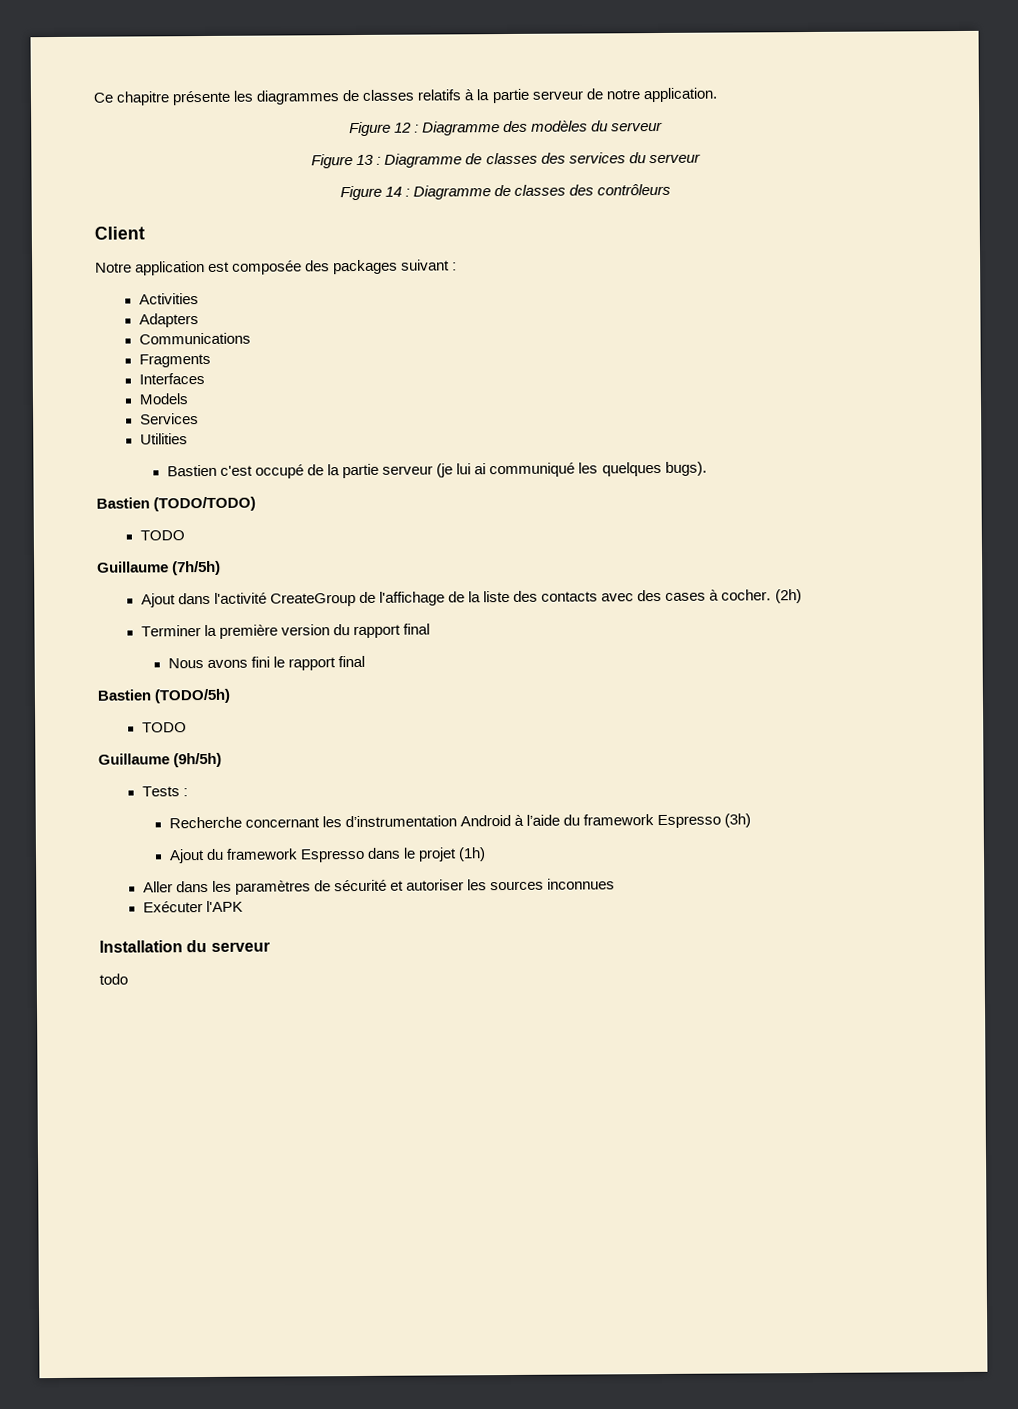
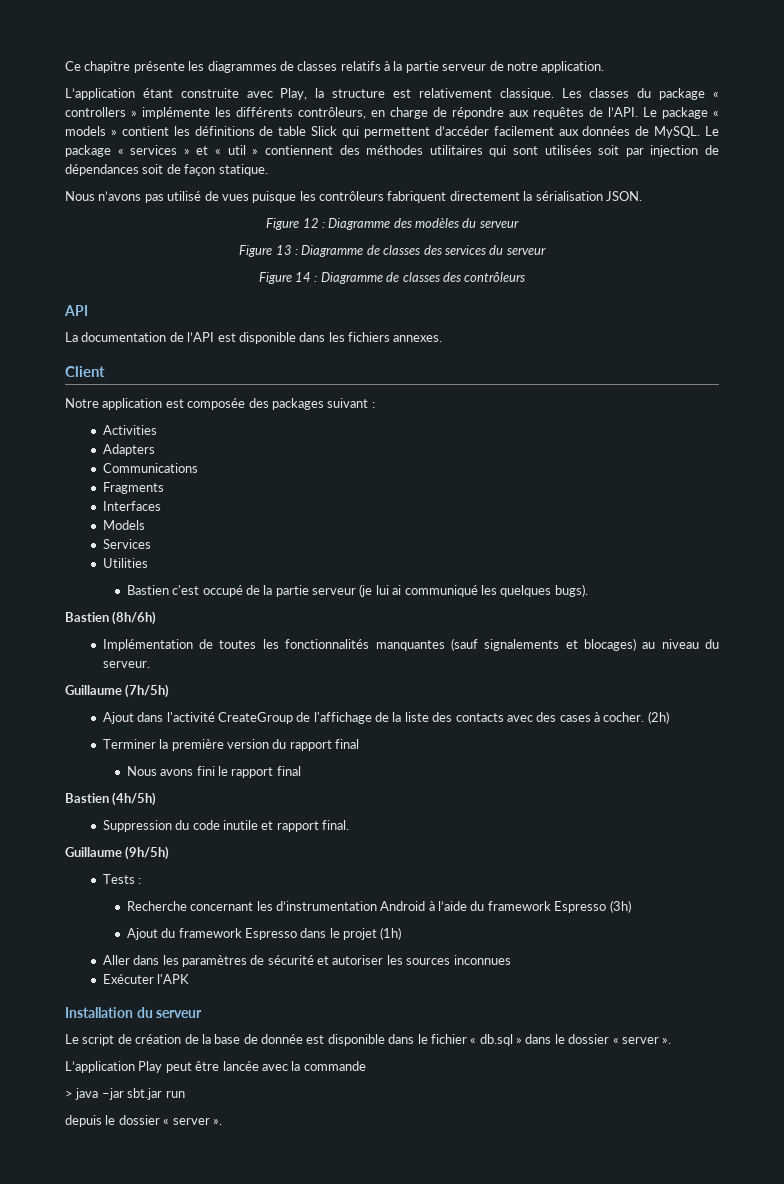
(718, 95) none -> [65,88,719,100] [65,107,719,119] [65,126,719,138] [65,145,719,157] [65,164,268,176] [65,191,642,203] // L’application étant construite avec Play, la structure est relativement classique. Les classes du package « controllers » implémente les différents contrôleurs, en charge de répondre aux requêtes de l’API. Le package « models » contient les définitions de table Slick qui permettent d’accéder facilement aux données de MySQL. Le package « services » et « util » contiennent des méthodes utilitaires qui sont utilisées soit par injection de dépendances soit de façon statique. // Nous n’avons pas utilisé de vues puisque les contrôleurs fabriquent directement la sérialisation JSON.
(672, 189) none -> [64,305,88,316] [65,332,443,344] // API // La documentation de l’API est disponible dans les fichiers annexes.
[153,496,257,512] [139,530,185,541] (TODO/TODO) // TODO -> [112,611,157,625] [102,638,720,651] [102,661,150,668] (8h/6h) // Implémentation de toutes les fonctionnalités manquantes (sauf signalements et blocages) au niveau du serveur.
[154,688,231,704] [141,722,187,733] (TODO/5h) // TODO -> [112,792,157,806] [102,820,349,832] (4h/5h) // Suppression du code inutile et rapport final.
[99,973,128,985] todo -> [65,1034,672,1046] [65,1061,366,1073] [65,1088,185,1100] [65,1115,222,1127] Le script de création de la base de donnée est disponible dans le fichier « db.sql » dans le dossier « server ». // L’application Play peut être lancée avec la commande // > java –jar sbt.jar run // depuis le dossier « server ».

